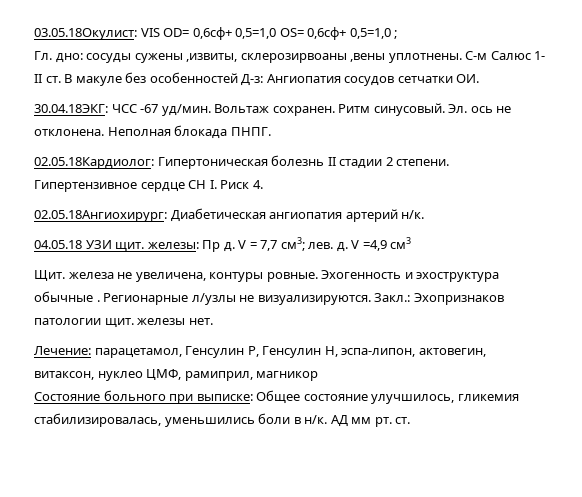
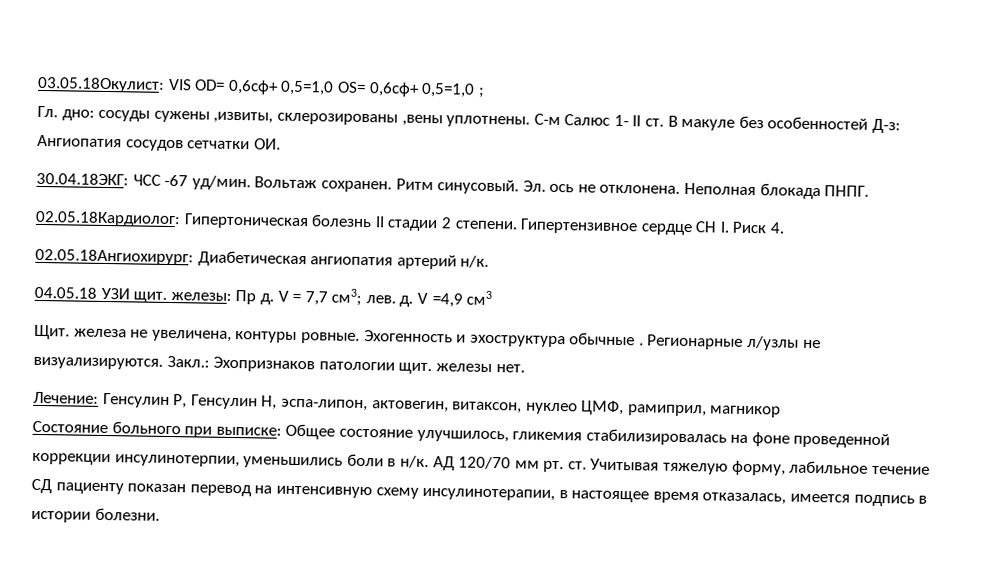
[240,53,347,63] склерозирвоаны -> [276,112,398,126] склерозированы
[94,348,182,358] парацетамол, -> (99, 397) none
[34,413,161,427] стабилизировалась, -> [585,428,891,449] [32,452,240,468] стабилизировалась на фоне проведенной коррекции инсулинотерпии,
(348, 421) none -> [458,456,512,470] 120/70
(411, 420) none -> [590,458,930,476] [31,478,928,507] [31,507,160,523] Учитывая тяжелую форму, лабильное течение СД пациенту показан перевод на интенсивную схему инсулинотерапии, в настоящее время отказалась, имеется подпись в истории болезни.

